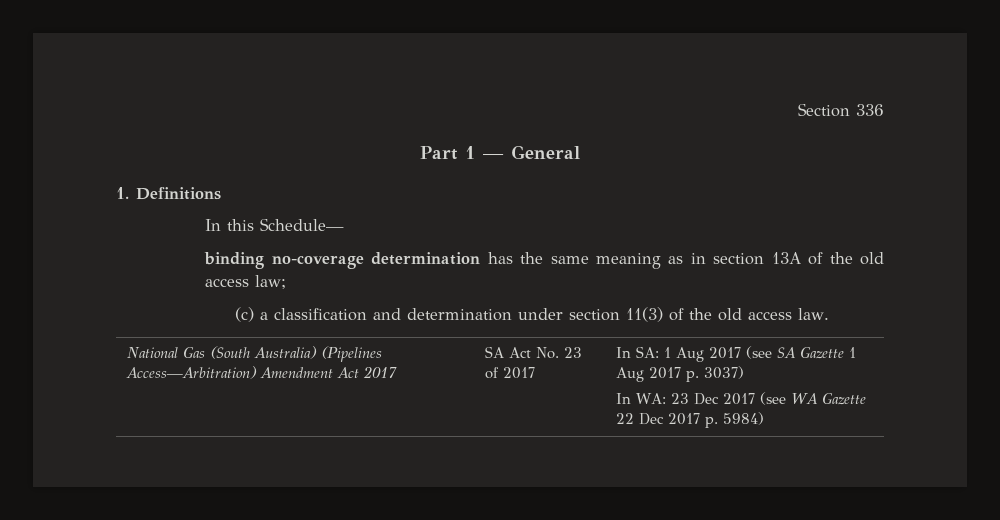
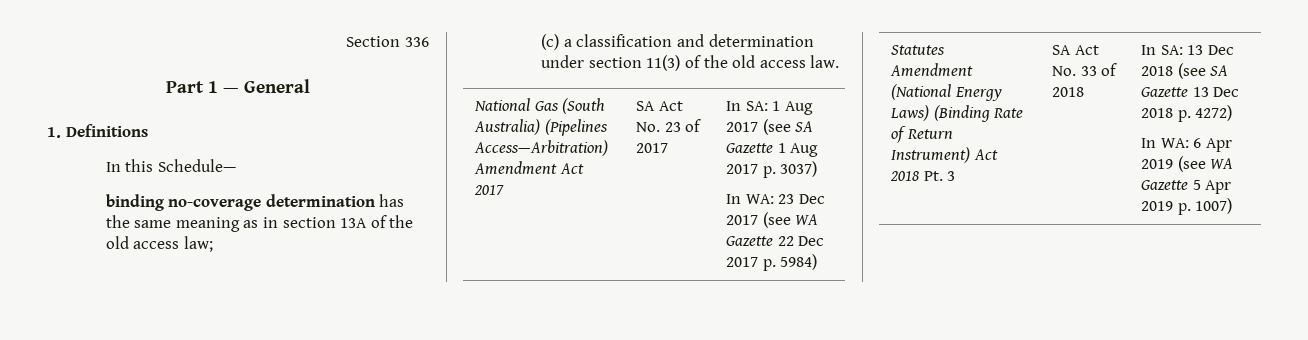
(765, 418) none -> [891,45,946,55] [890,63,974,77] [891,84,1002,101] [890,105,1024,122] [891,126,953,143] [891,147,998,163] [890,171,956,181] [1052,45,1099,55] [1052,63,1118,76] [1052,87,1085,97] [1141,45,1234,55] [1141,63,1229,79] [1141,87,1240,97] [1141,105,1233,122] [1141,138,1232,152] [1141,156,1234,172] [1141,180,1232,194] [1141,198,1233,215] // Statutes Amendment (National Energy Laws) (Binding Rate of Return Instrument) Act 2018 Pt. 3 | SA Act No. 33 of 2018 | In SA: 13 Dec 2018 (see SA Gazette 13 Dec 2018 p. 4272) // In WA: 6 Apr 2019 (see WA Gazette 5 Apr 2019 p. 1007)

